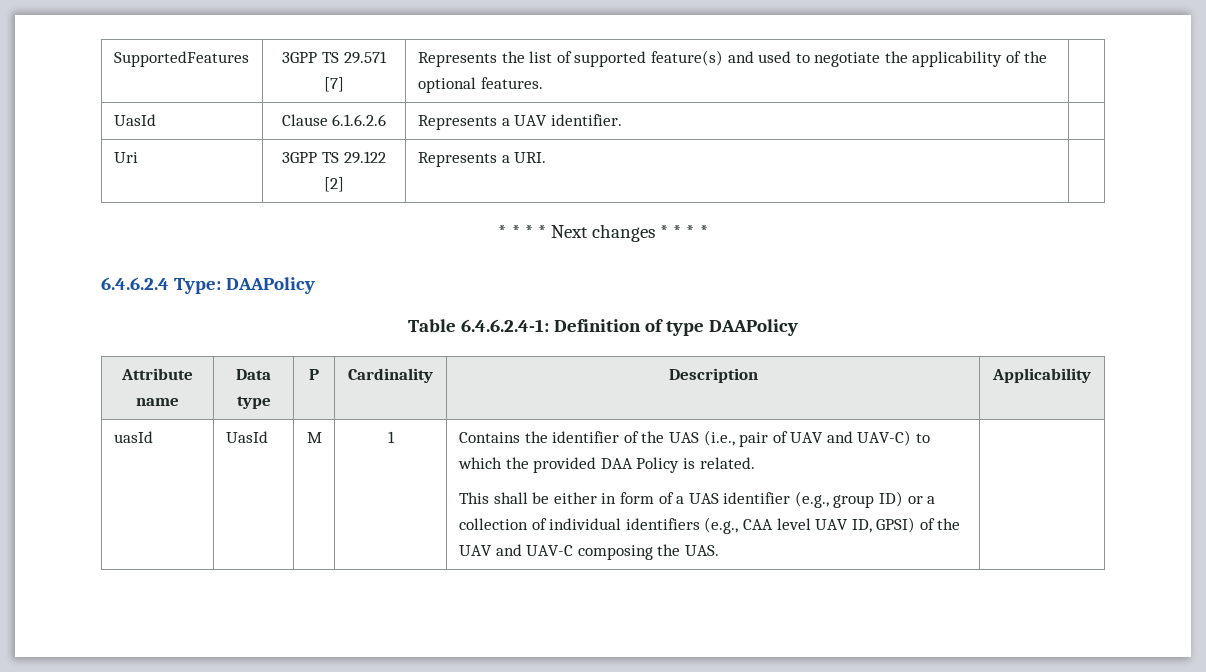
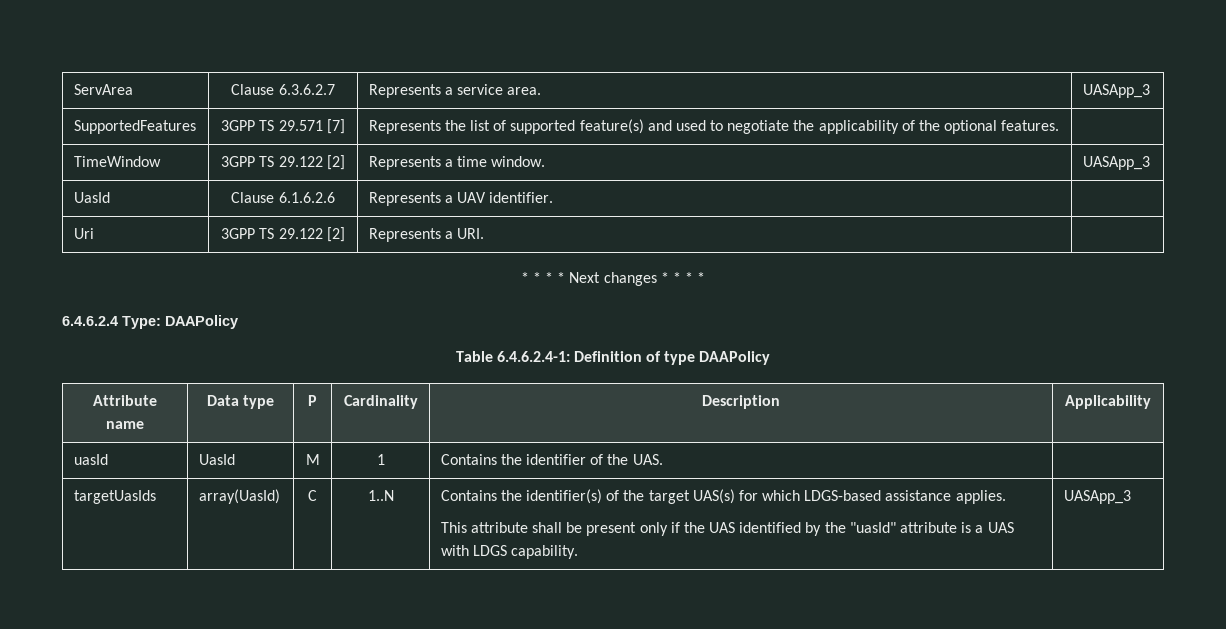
(113, 59) none -> [73,84,133,95] [231,84,335,95] [368,84,542,98] [1082,84,1150,98] ServArea | Clause 6.3.6.2.7 | Represents a service area. | UASApp_3 //
(543, 83) none -> [73,156,161,167] [221,155,345,170] [368,156,546,170] [1082,156,1150,170] // TimeWindow | 3GPP TS 29.122 [2] | Represents a time window. | UASApp_3
[668,430,931,447] [457,457,755,473] UAS (i.e., pair of UAV and UAV-C) to which the provided DAA Policy is related. -> [632,454,663,465] [73,490,156,504] [198,489,280,504] [308,490,317,501] [367,490,394,501] [440,489,1006,504] UAS. | // targetUasIds | array(UasId) | C | 1..N | Contains the identifier(s) of the target UAS(s) for which LDGS-based assistance applies.
(489, 498) none -> [470,522,528,533] attribute
[553,491,936,508] [458,517,961,534] [458,544,719,560] either in form of a UAS identifier (e.g., group ID) or a collection of individual identifiers (e.g., CAA level UAV ID, GPSI) of the UAV and UAV-C composing the UAS. | -> [586,522,1014,536] [440,545,578,559] [1063,490,1131,504] present only if the UAS identified by the "uasId" attribute is a UAS with LDGS capability. | UASApp_3

